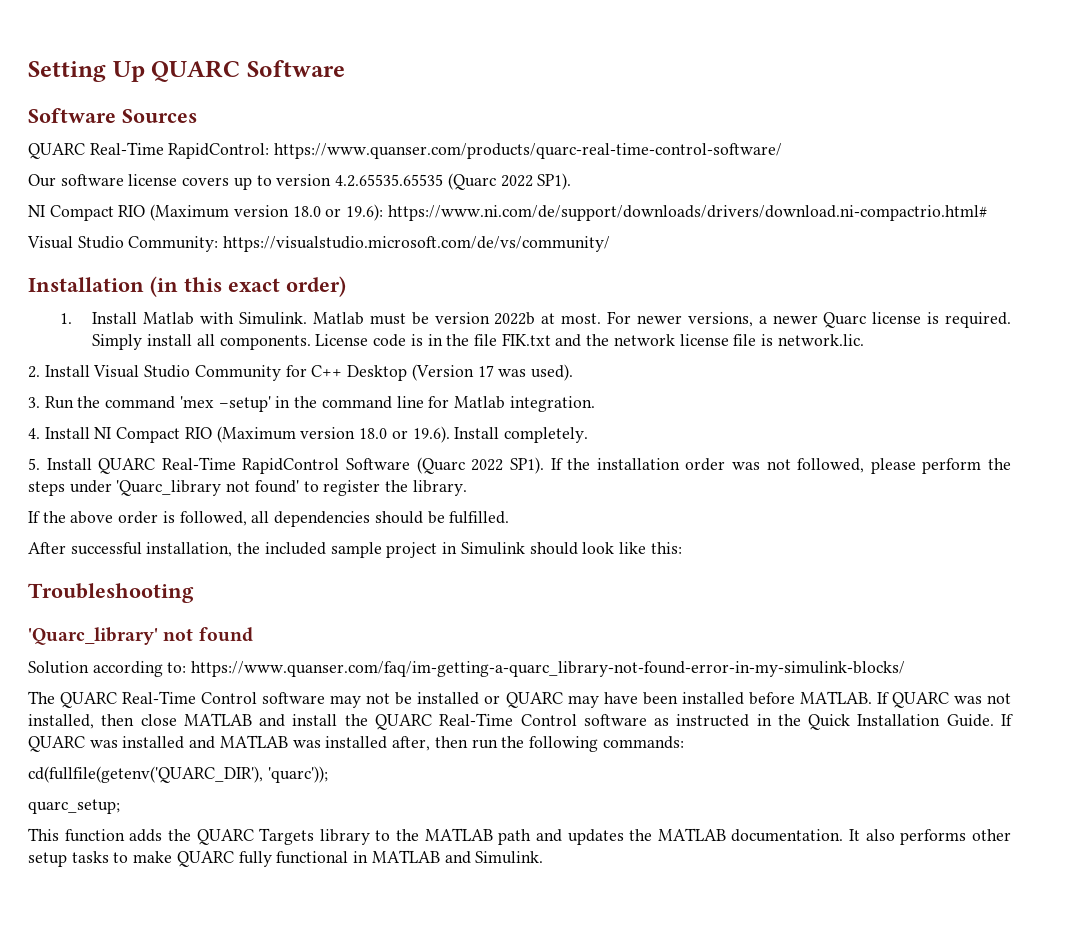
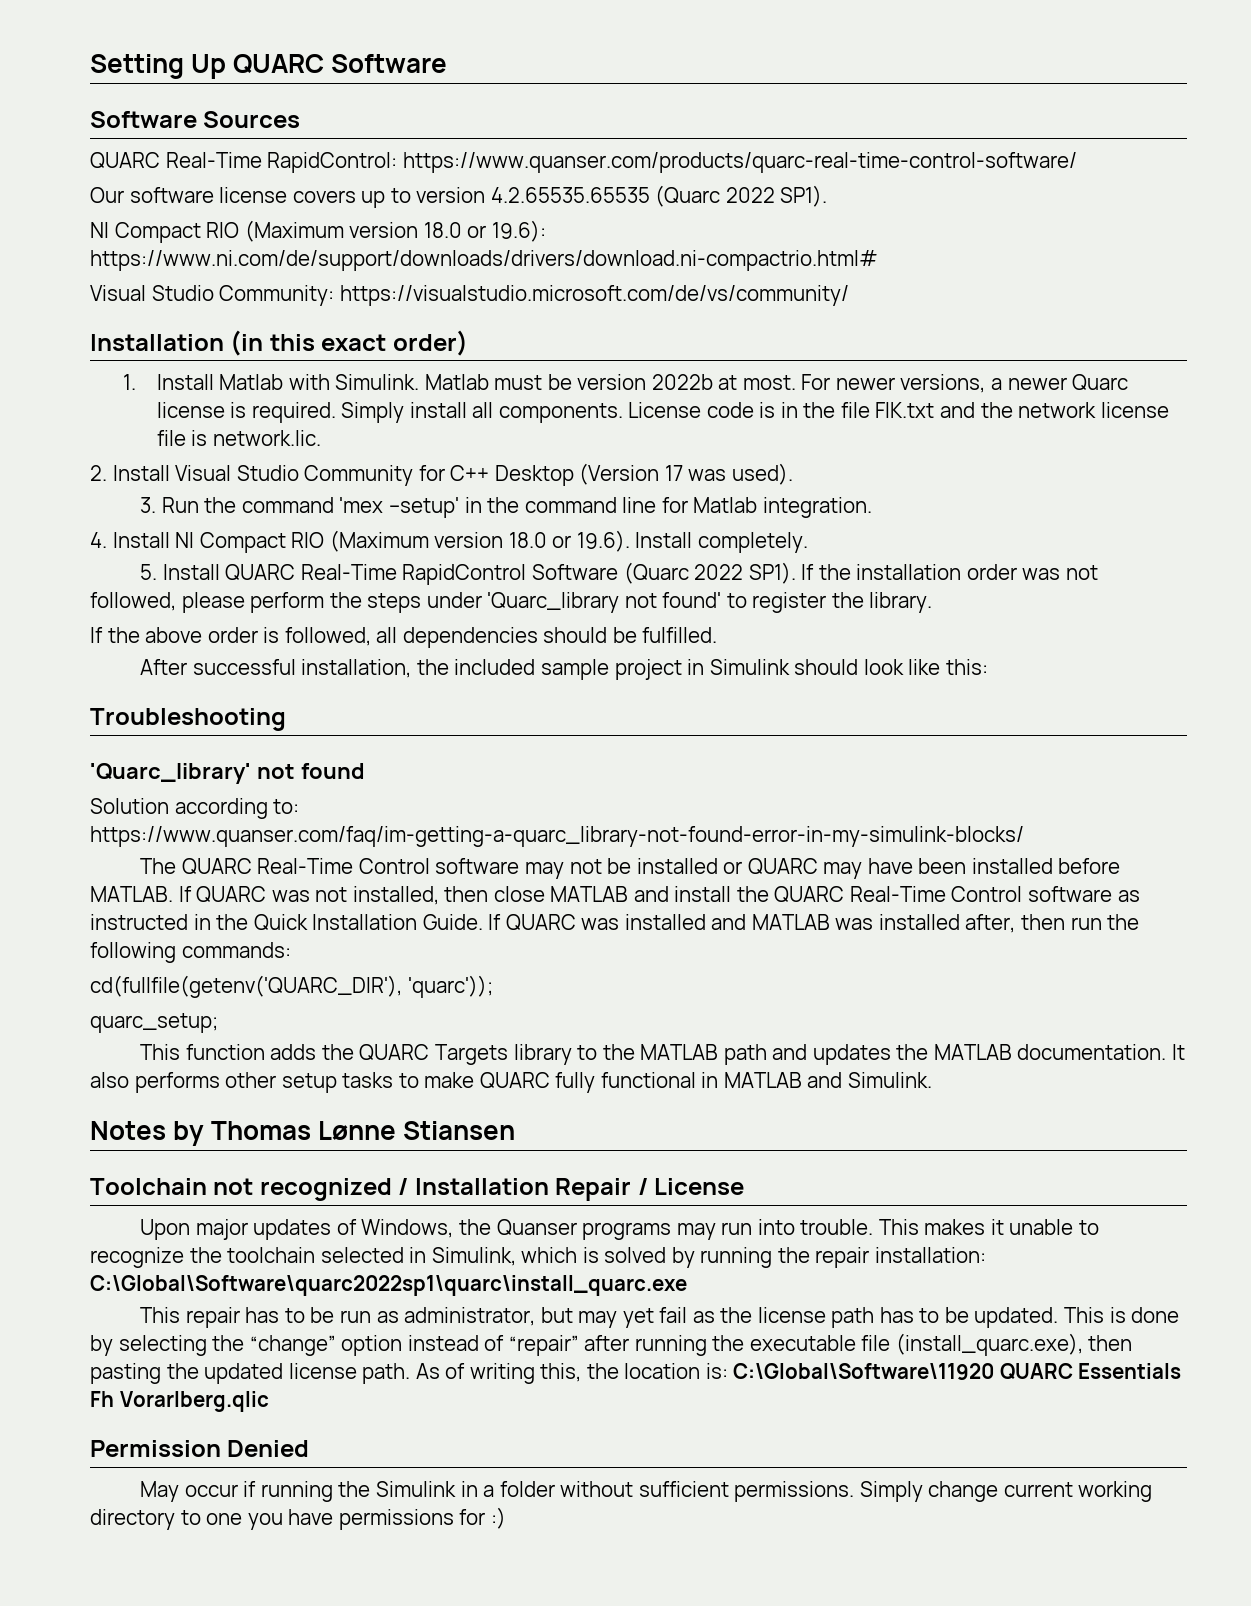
(544, 857) none -> [90,1121,516,1146] [90,1178,745,1201] [140,1219,1099,1240] [90,1247,986,1268] [90,1275,687,1296] [140,1307,1180,1328] [90,1333,1133,1356] [90,1363,1182,1384] [90,1391,269,1412] [90,1440,310,1457] [140,1481,1153,1502] [90,1507,506,1530] // Notes by Thomas Lønne Stiansen // Toolchain not recognized / Installation Repair / License // Upon major updates of Windows, the Quanser programs may run into trouble. This makes it unable to recognize the toolchain selected in Simulink, which is solved by running the repair installation: C:\Global\Software\quarc2022sp1\quarc\install_quarc.exe // This repair has to be run as administrator, but may yet fail as the license path has to be updated. This is done by selecting the “change” option instead of “repair” after running the executable file (install_quarc.exe), then pasting the updated license path. As of writing this, the location is: C:\Global\Software\11920 QUARC Essentials Fh Vorarlberg.qlic // Permission Denied // May occur if running the Simulink in a folder without sufficient permissions. Simply change current working directory to one you have permissions for :)

